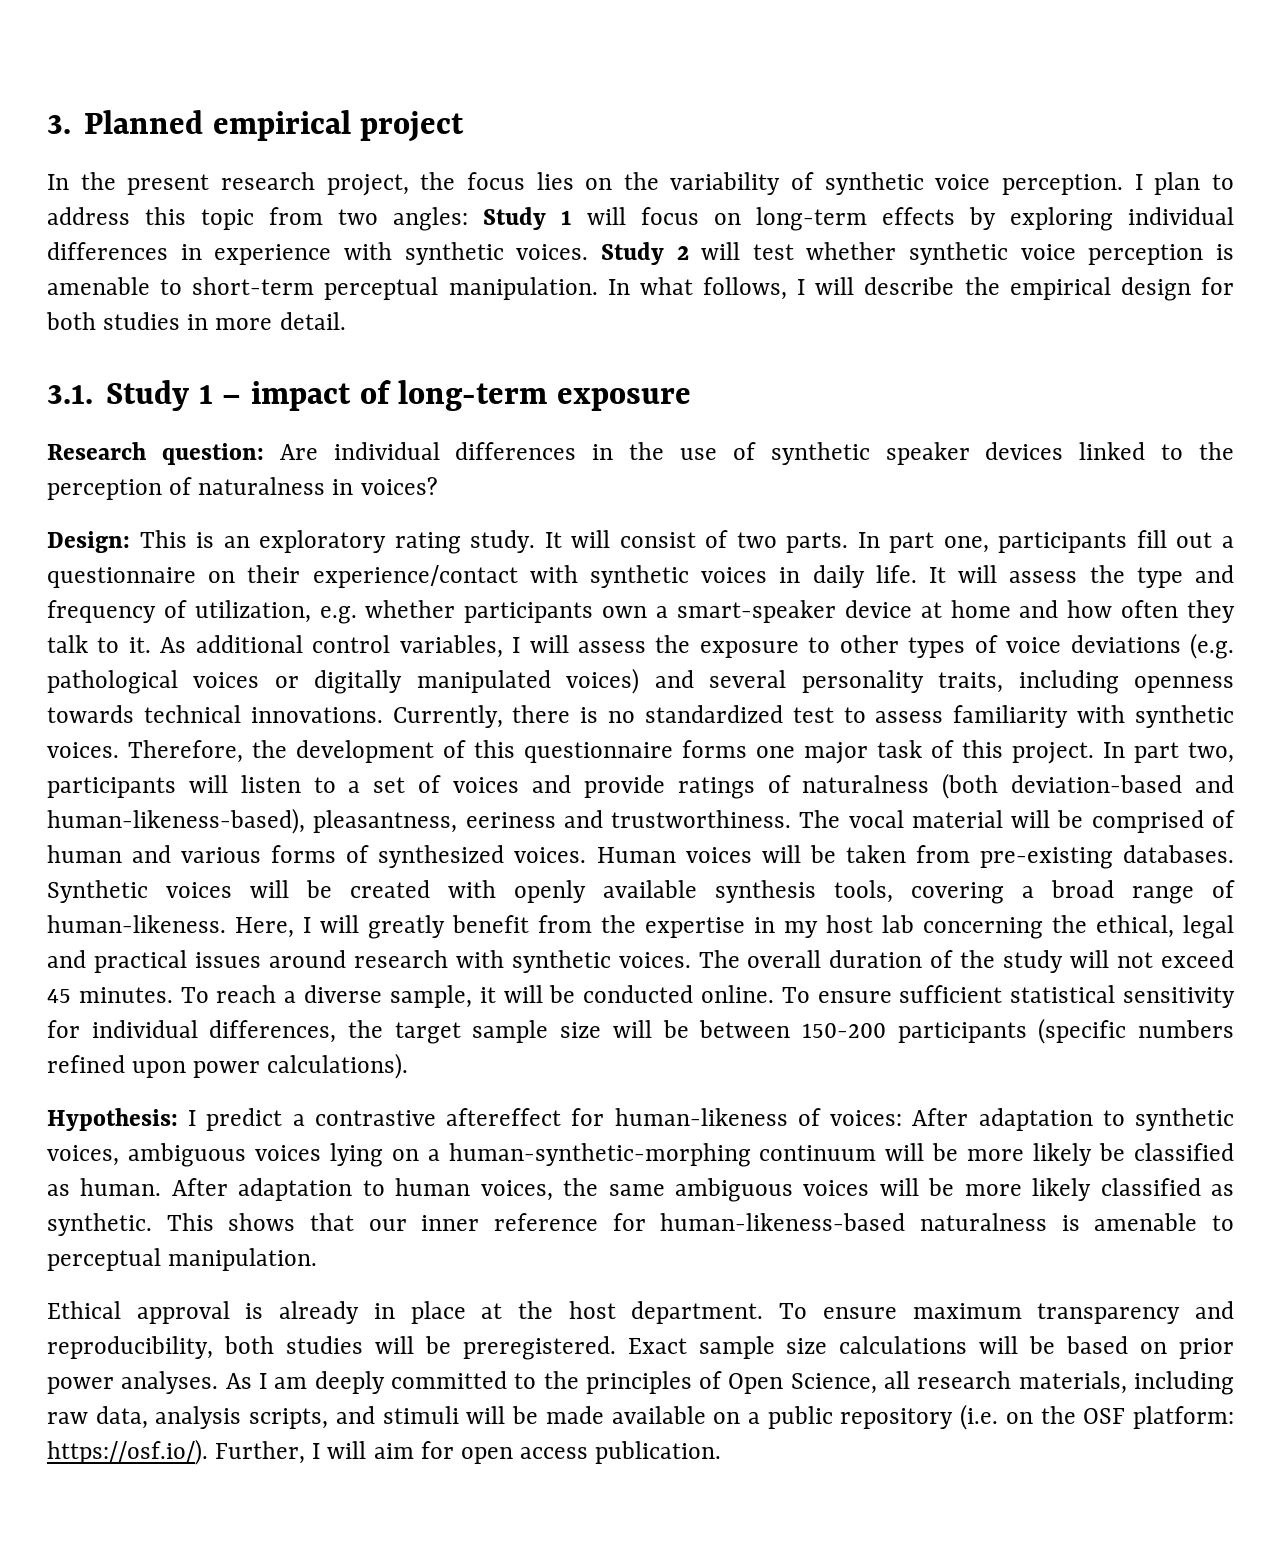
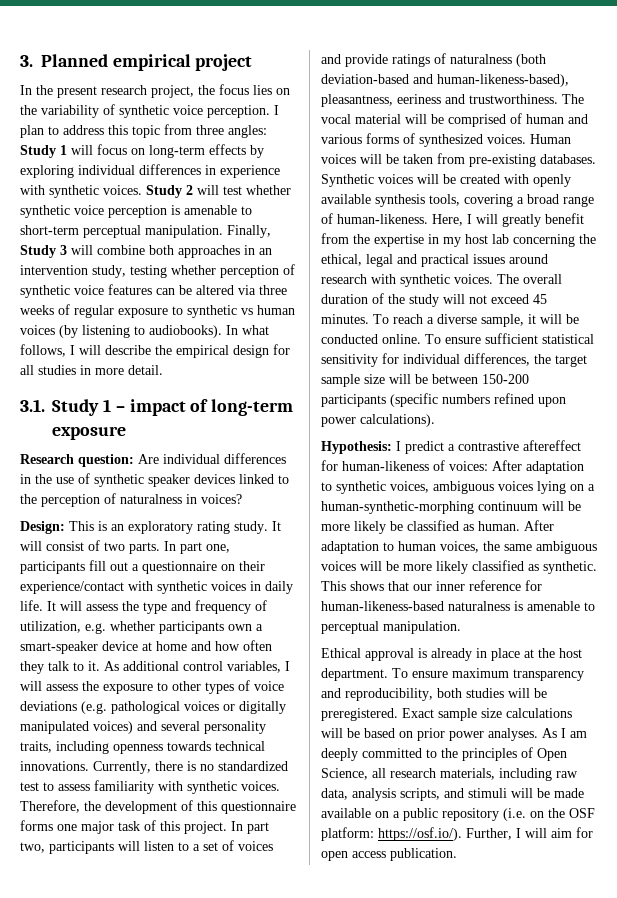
[338,209,378,225] two -> [196,125,224,135] three
(598, 288) none -> [227,225,271,238] [20,245,272,258] [20,264,295,278] [20,284,287,298] [20,304,295,318] [20,325,222,338] Finally, Study 3 will combine both approaches in an intervention study, testing whether perception of synthetic voice features can be altered via three weeks of regular exposure to synthetic vs human voices (by listening to audiobooks).
[46,312,96,330] both -> [20,365,34,375] all

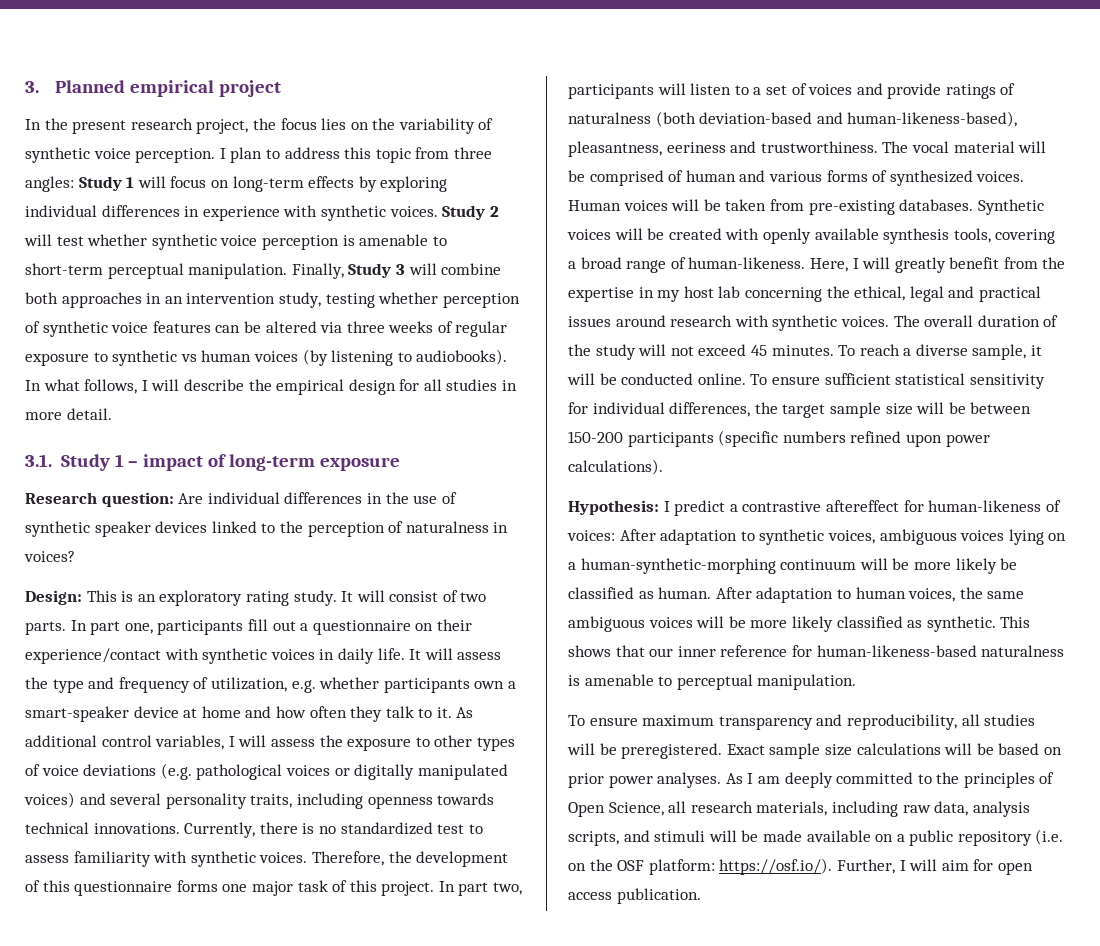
[321,648,582,661] [321,668,388,681] Ethical approval is already in place at the host department. -> (857, 682) none
[437,688,462,698] both -> [961,714,980,726] all

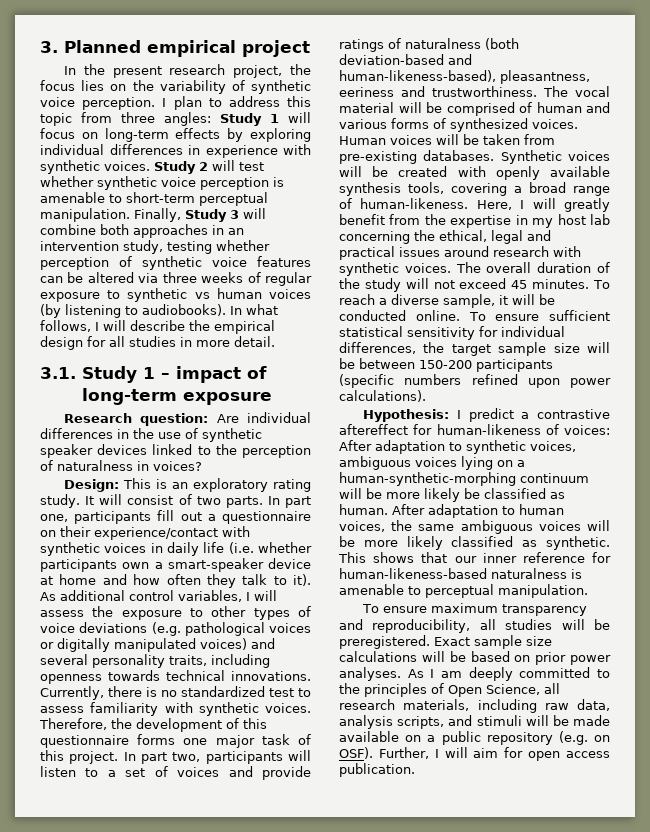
[377,648,502,660] [25,677,316,693] life. It will assess the type and frequency of utilization, e.g. -> [203,542,254,554] life (i.e.
[436,707,452,718] it. -> [293,574,311,586] it).
[1035,829,1064,845] [568,858,833,875] (i.e. on the OSF platform: https://osf.io/). -> [558,731,610,745] [339,747,373,759] (e.g. on OSF).

